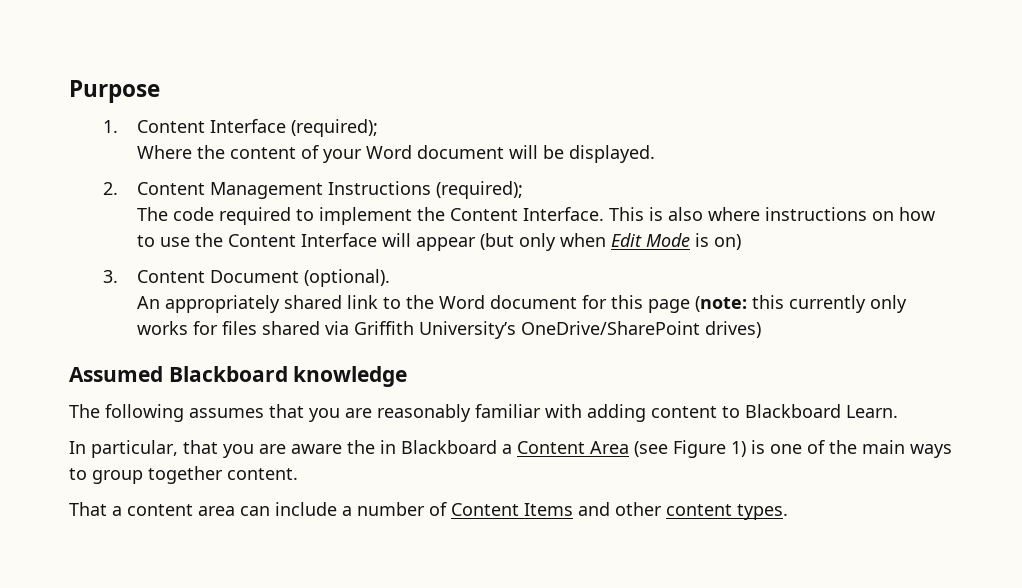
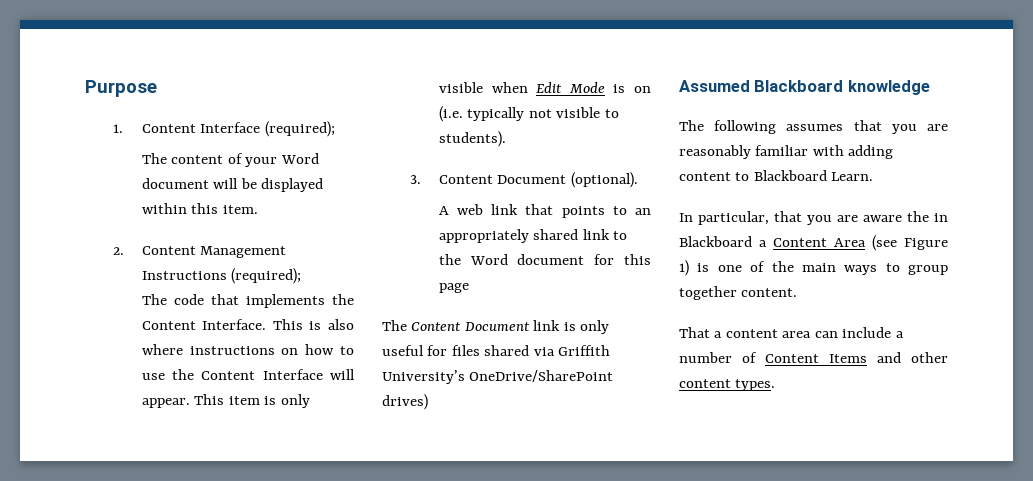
[136,145,225,159] Where the -> [141,153,167,164] The
[568,145,655,163] displayed. -> [261,178,324,192] [141,203,258,214] displayed within this item.
[218,207,412,225] required to implement -> [210,294,325,308] that implements
[415,233,741,251] [102,269,390,287] [136,296,160,309] appear (but only when Edit Mode is on) // 3. Content Document (optional). // An -> [141,394,310,408] [438,82,651,93] [438,106,619,122] [438,131,506,147] [410,172,638,188] [438,204,651,218] appear. This item is only visible when Edit Mode is on (i.e. typically not visible to students). // 3. Content Document (optional). // A web link that points to an
[694,295,907,313] [136,321,188,335] (note: this currently only works -> [382,320,610,334] [382,345,424,356] // The Content Document link is only useful

